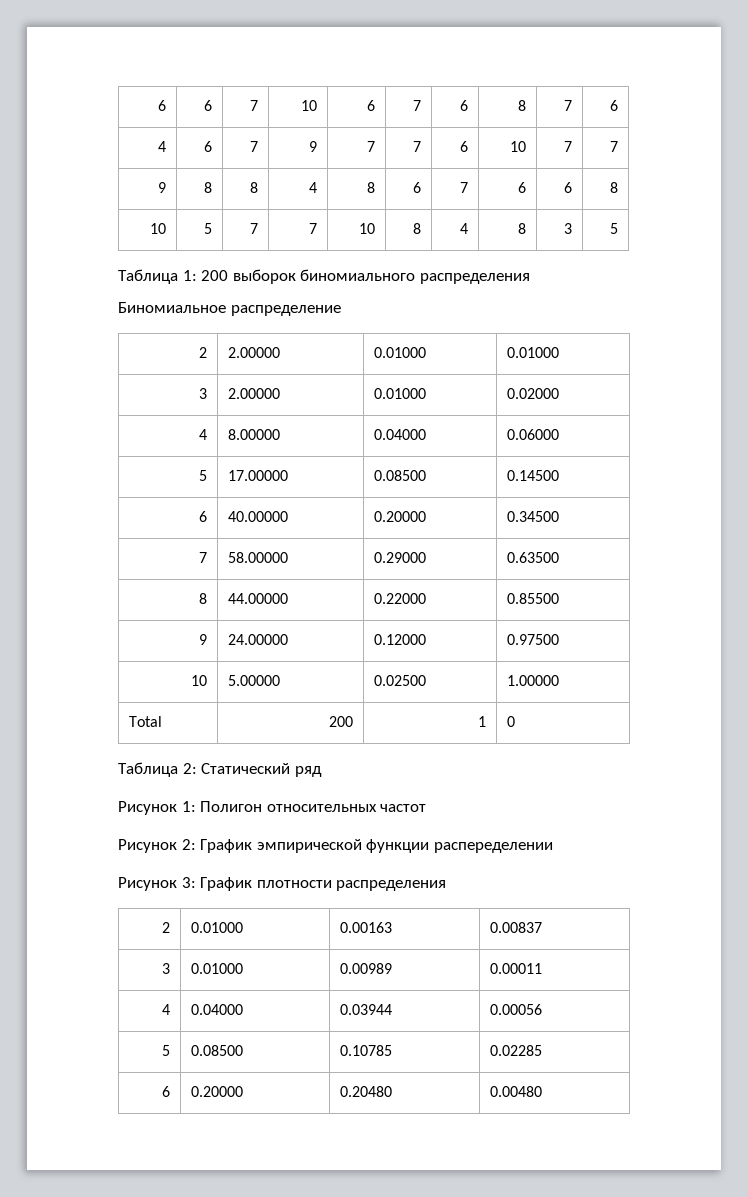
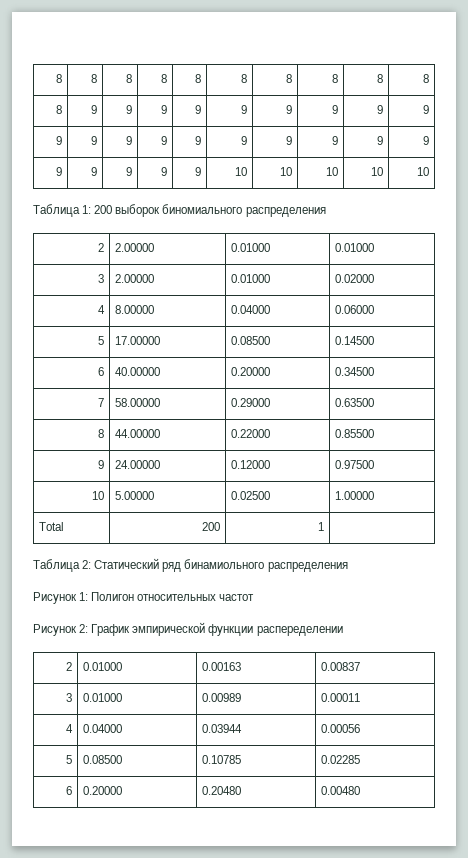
[157,100,166,111] [203,100,212,111] [249,100,258,111] [300,100,317,111] [366,100,375,111] [412,100,421,111] [459,100,468,111] [517,100,526,111] [563,100,572,111] [609,100,618,111] [157,141,166,152] [203,141,212,152] [249,141,258,152] [308,141,317,152] [366,141,375,152] [412,141,421,152] [459,141,468,152] [509,141,526,152] [563,141,572,152] [609,141,618,152] [157,182,166,193] [203,182,212,193] [249,182,258,193] [308,182,317,193] [366,182,375,193] [412,182,421,193] [459,182,468,193] [517,182,526,193] [563,182,572,193] [609,182,618,193] [149,223,166,234] [203,223,212,234] [249,223,258,234] [308,223,317,234] [358,223,375,234] [412,223,421,234] [459,223,468,234] [517,223,526,234] [563,223,572,234] [609,223,618,234] 6 | 6 | 7 | 10 | 6 | 7 | 6 | 8 | 7 | 6 // 4 | 6 | 7 | 9 | 7 | 7 | 6 | 10 | 7 | 7 // 9 | 8 | 8 | 4 | 8 | 6 | 7 | 6 | 6 | 8 // 10 | 5 | 7 | 7 | 10 | 8 | 4 | 8 | 3 | 5 -> [55,74,62,83] [90,74,97,83] [125,74,132,83] [160,74,167,83] [194,74,201,83] [240,74,247,83] [285,74,292,83] [331,74,338,83] [376,74,383,83] [422,74,429,83] [55,105,62,114] [90,105,97,114] [125,105,132,114] [160,105,167,114] [194,105,201,114] [240,105,247,114] [285,105,292,114] [331,105,338,114] [376,105,383,114] [422,105,429,114] [55,136,62,145] [90,136,97,145] [125,136,132,145] [160,136,167,145] [194,136,201,145] [240,136,247,145] [285,136,292,145] [331,136,338,145] [376,136,383,145] [422,136,429,145] [55,167,62,176] [90,167,97,176] [125,167,132,176] [160,167,167,176] [194,167,201,176] [234,167,247,176] [279,167,292,176] [325,167,338,176] [370,167,383,176] [416,167,429,176] 8 | 8 | 8 | 8 | 8 | 8 | 8 | 8 | 8 | 8 // 8 | 9 | 9 | 9 | 9 | 9 | 9 | 9 | 9 | 9 // 9 | 9 | 9 | 9 | 9 | 9 | 9 | 9 | 9 | 9 // 9 | 9 | 9 | 9 | 9 | 10 | 10 | 10 | 10 | 10
[118,302,341,316] // Биномиальное распределение -> (326, 212) none
[507,716,516,727] 0 -> (324, 526) none
(322, 771) none -> [184,559,348,572] бинамиольного распределения
[118,877,447,891] // Рисунок 3: График плотности распределения -> (343, 631) none

